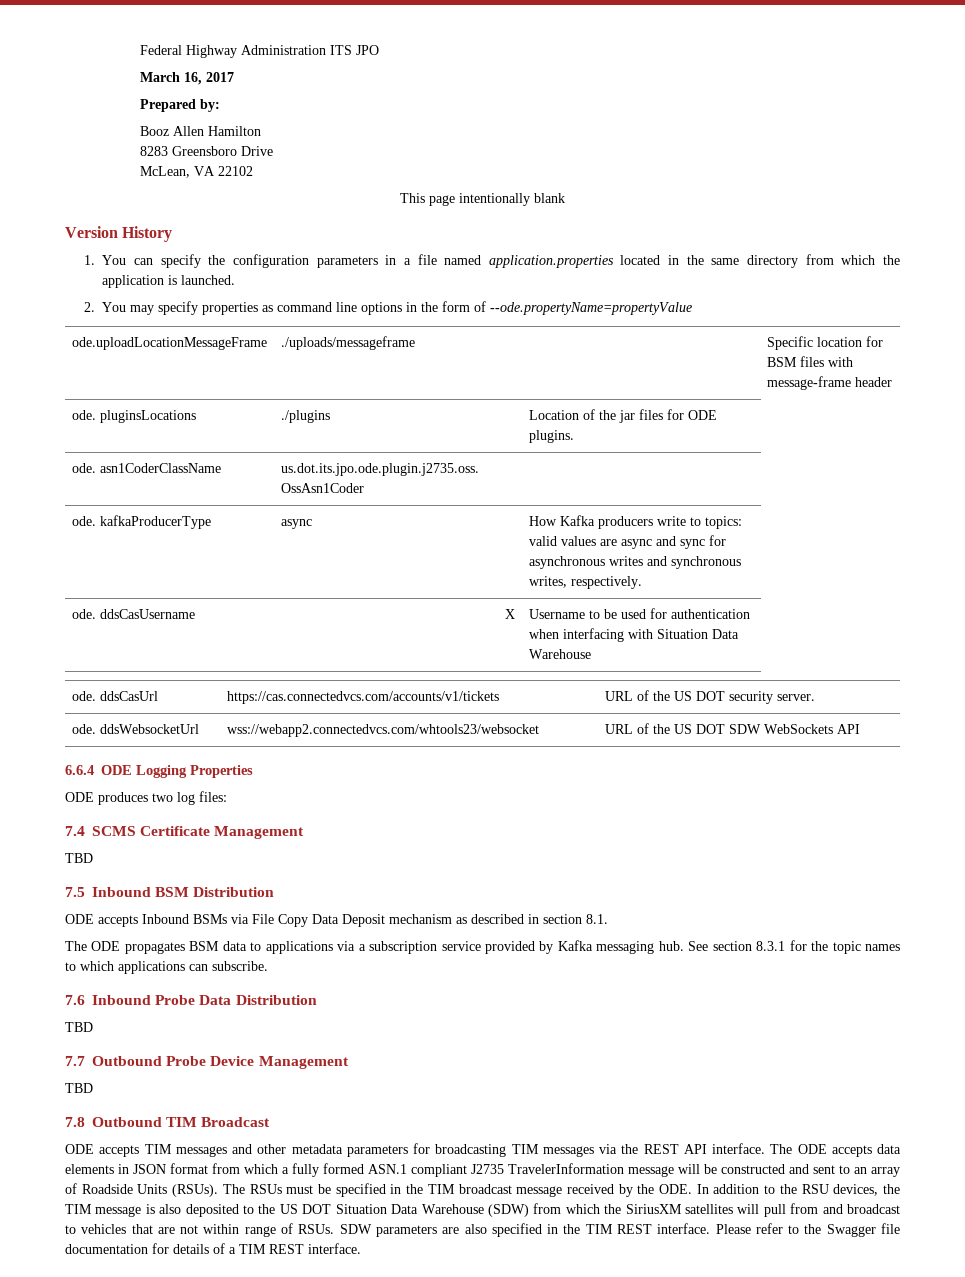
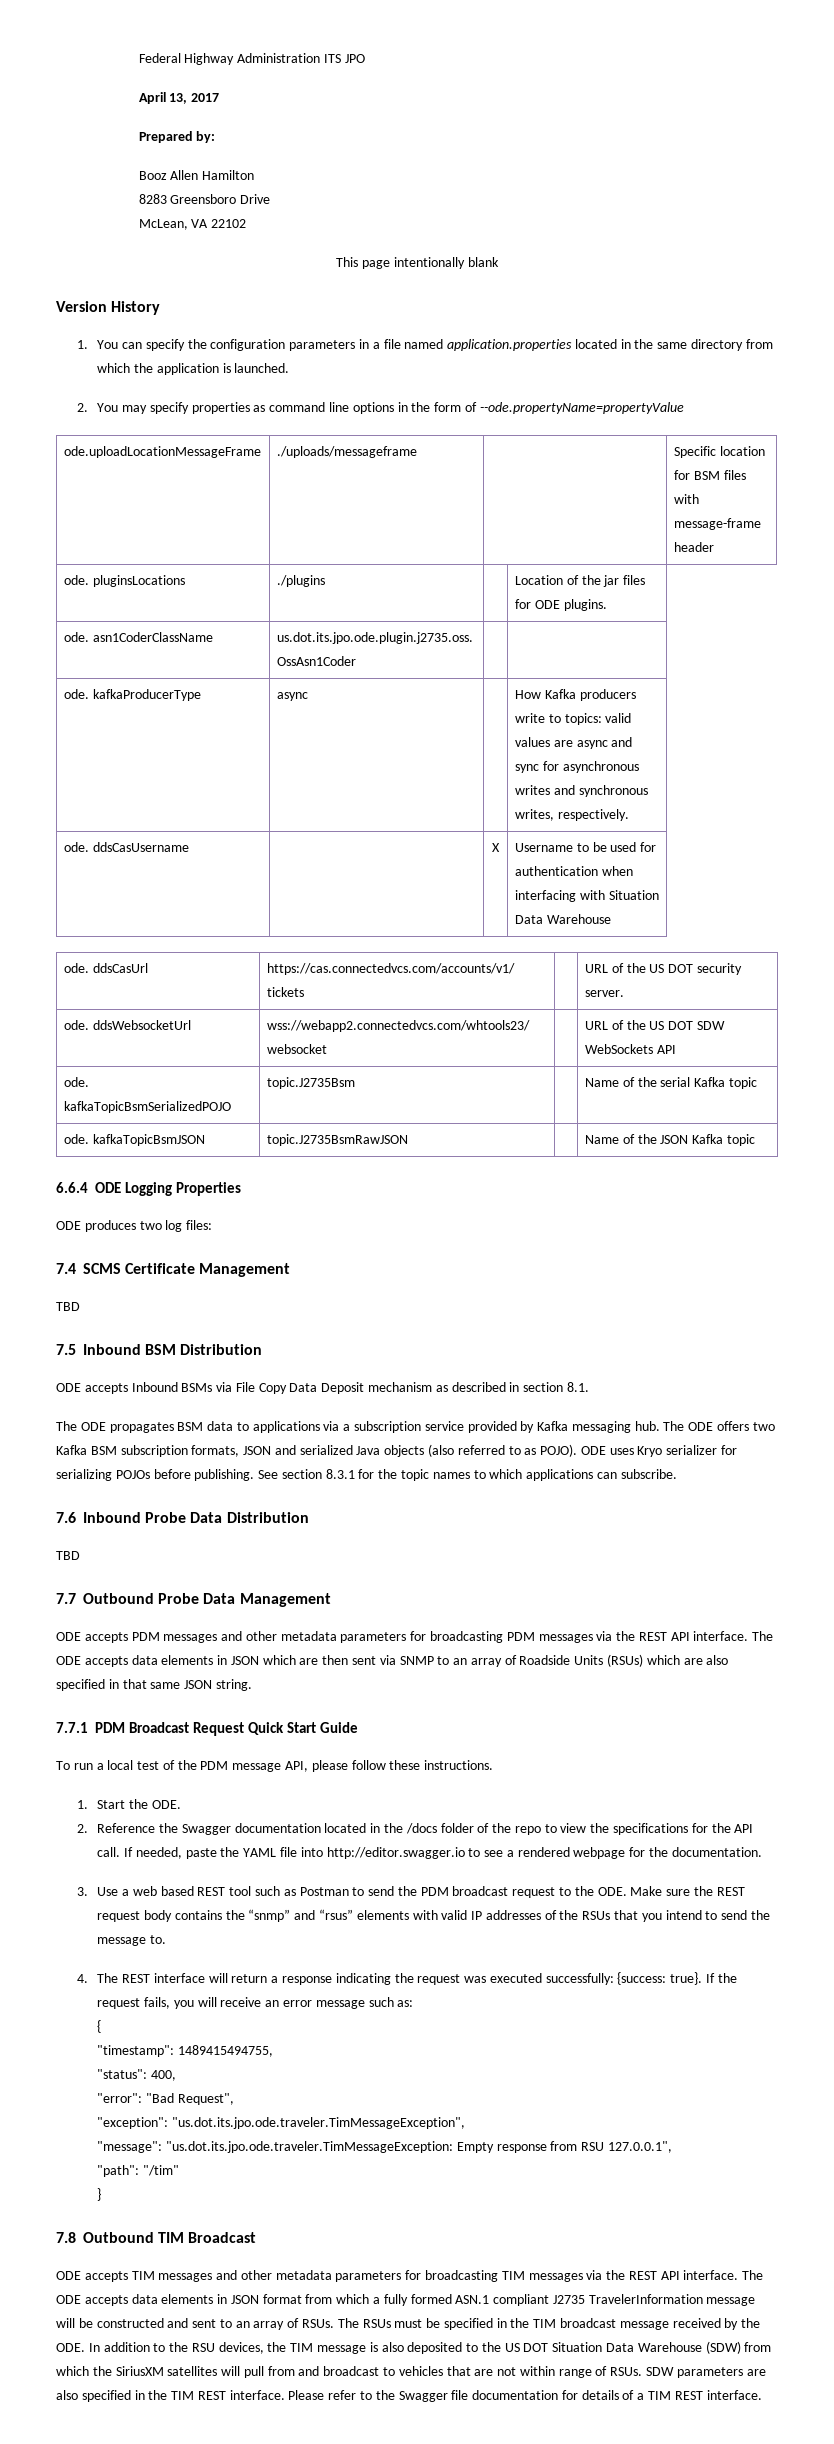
[139,72,202,85] March 16, -> [138,92,188,104] April 13,
(860, 729) none -> [63,1077,89,1087] [63,1101,231,1113] [266,1077,355,1089] [584,1077,757,1089] [63,1134,205,1146] [266,1134,408,1146] [584,1134,755,1146] // ode. kafkaTopicBsmSerializedPOJO | topic.J2735Bsm | | Name of the serial Kafka topic // ode. kafkaTopicBsmJSON | topic.J2735BsmRawJSON | | Name of the JSON Kafka topic
(684, 946) none -> [663,1421,775,1431] [56,1444,738,1457] [56,1469,255,1481] The ODE offers two Kafka BSM subscription formats, JSON and serialized Java objects (also referred to as POJO). ODE uses Kryo serializer for serializing POJOs before publishing.
[210,1056,349,1069] [65,1083,93,1093] Device Management // TBD -> [203,1593,331,1607] [56,1631,774,1643] [56,1654,729,1667] [56,1679,252,1691] [56,1722,358,1736] [56,1760,494,1772] [76,1799,181,1809] [76,1823,754,1835] [97,1847,762,1859] [76,1886,745,1898] [97,1909,770,1922] [97,1935,167,1946] [76,1972,737,1985] [97,1997,414,2009] [97,2020,102,2033] [97,2045,274,2057] [97,2069,177,2081] [97,2093,234,2105] [97,2117,466,2129] [97,2141,672,2153] [97,2165,180,2177] [97,2188,102,2201] Data Management // ODE accepts PDM messages and other metadata parameters for broadcasting PDM messages via the REST API interface. The ODE accepts data elements in JSON which are then sent via SNMP to an array of Roadside Units (RSUs) which are also specified in that same JSON string. // 7.7.1 PDM Broadcast Request Quick Start Guide // To run a local test of the PDM message API, please follow these instructions. // 1. Start the ODE. // 2. Reference the Swagger documentation located in the /docs folder of the repo to view the specifications for the API call. If needed, paste the YAML file into http://editor.swagger.io to see a rendered webpage for the documentation. // 3. Use a web based REST tool such as Postman to send the PDM broadcast request to the ODE. Make sure the REST request body contains the “snmp” and “rsus” elements with valid IP addresses of the RSUs that you intend to send the message to. // 4. The REST interface will return a response indicating the request was executed successfully: {success: true}. If the request fails, you will receive an error message such as: // { // "timestamp": 1489415494755, // "status": 400, // "error": "Bad Request", // "exception": "us.dot.its.jpo.ode.traveler.TimMessageException", // "message": "us.dot.its.jpo.ode.traveler.TimMessageException: Empty response from RSU 127.0.0.1", // "path": "/tim" // }
[81,1184,219,1197] Roadside Units (RSUs). -> [302,2319,335,2328] RSUs.

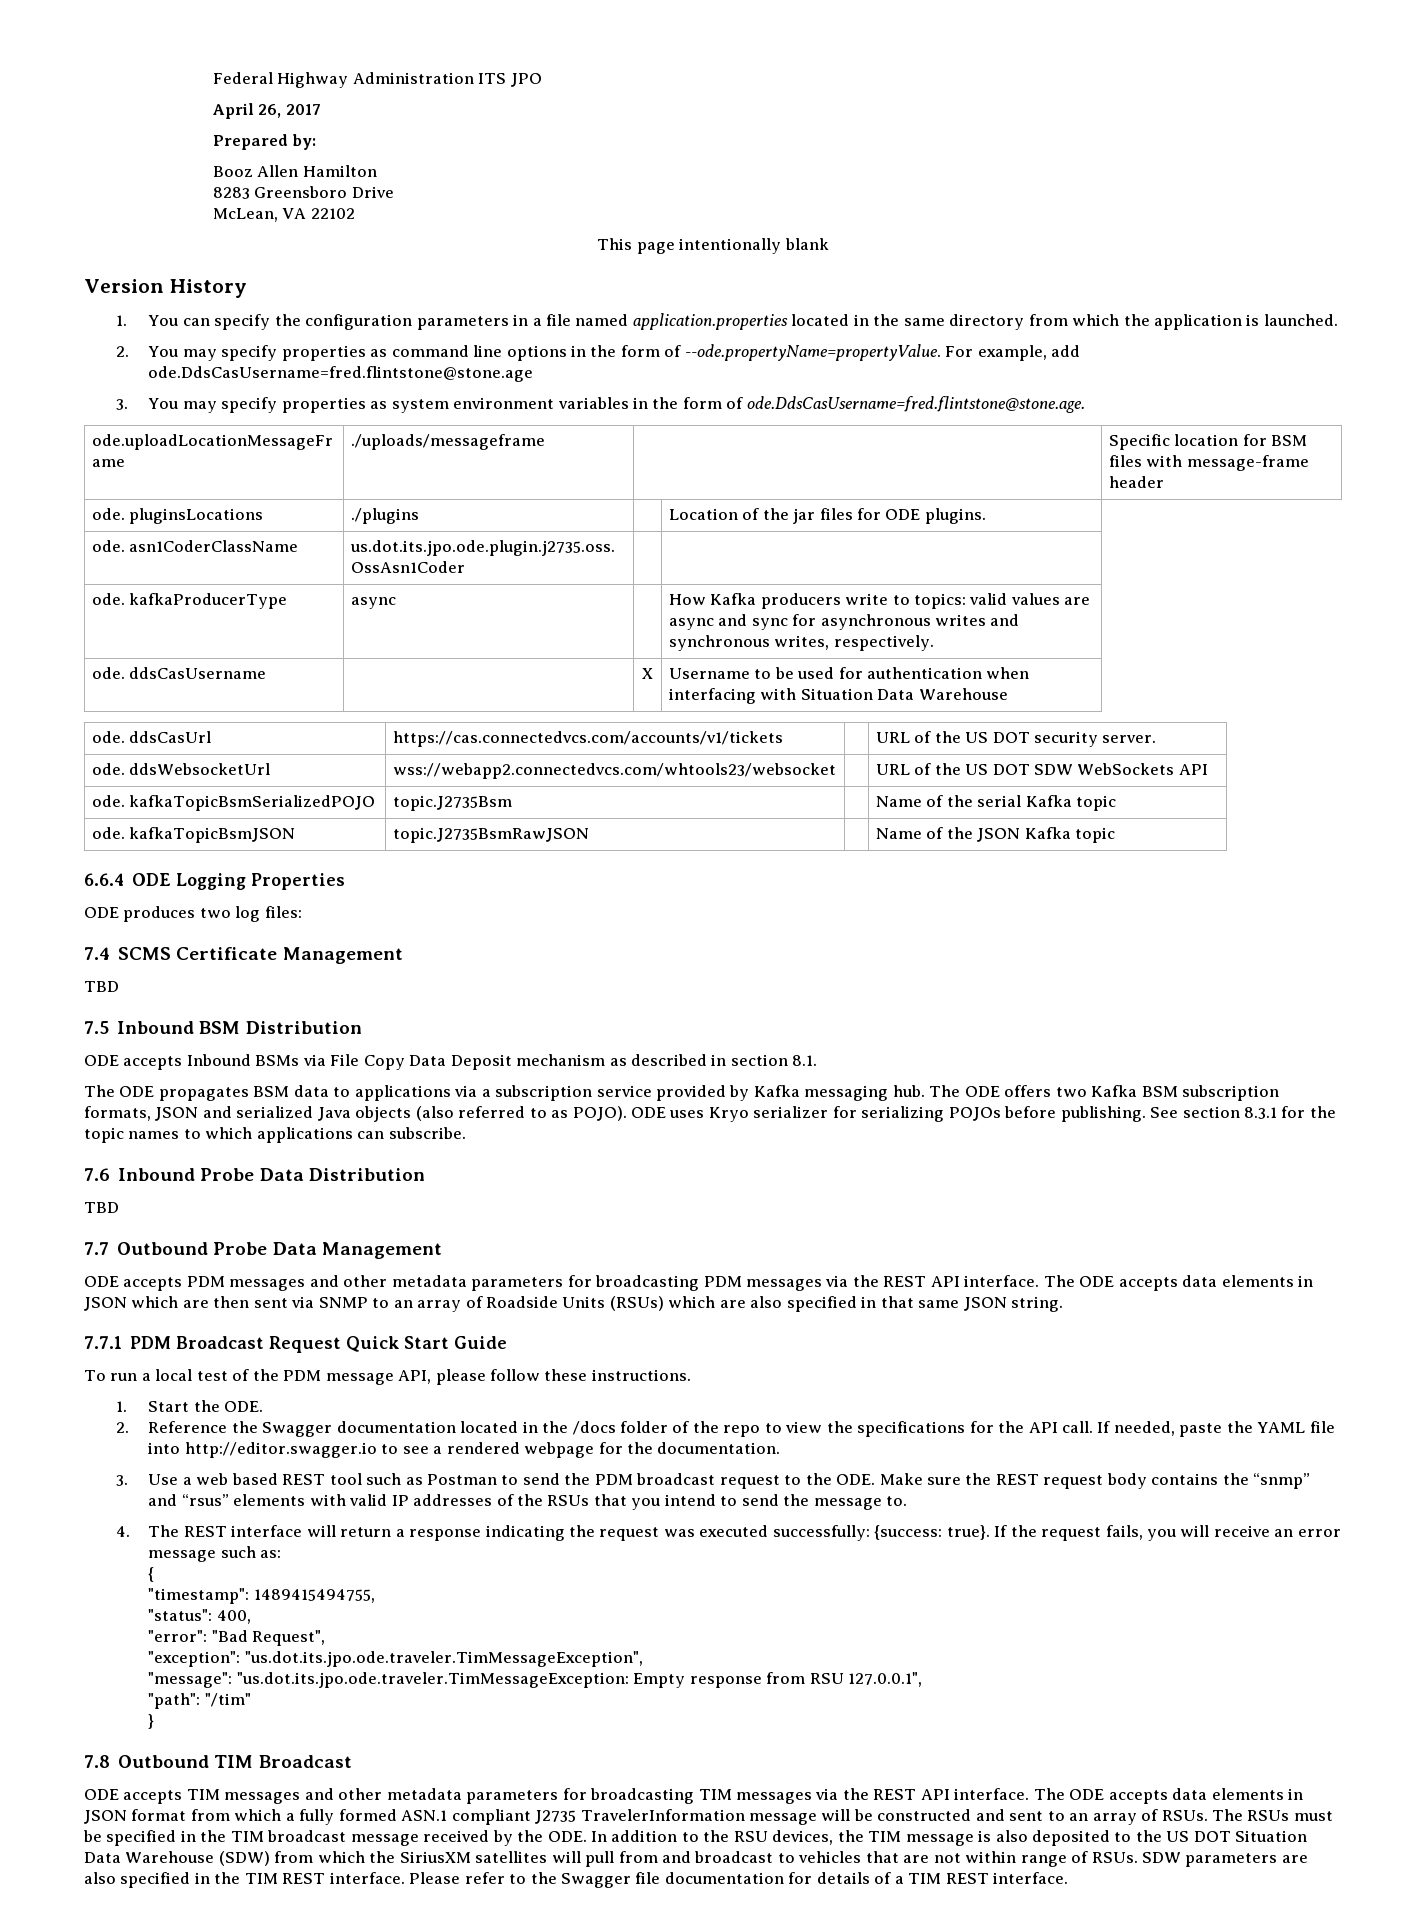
[169,93,188,104] 13, -> [258,104,282,118] 26,
[479,402,684,414] --ode.propertyName=propertyValue -> [684,344,1081,361] [148,366,534,382] [116,396,1085,413] --ode.propertyName=propertyValue. For example, add ode.DdsCasUsername=fred.flintstone@stone.age // 3. You may specify properties as system environment variables in the form of ode.DdsCasUsername=fred.flintstone@stone.age.

